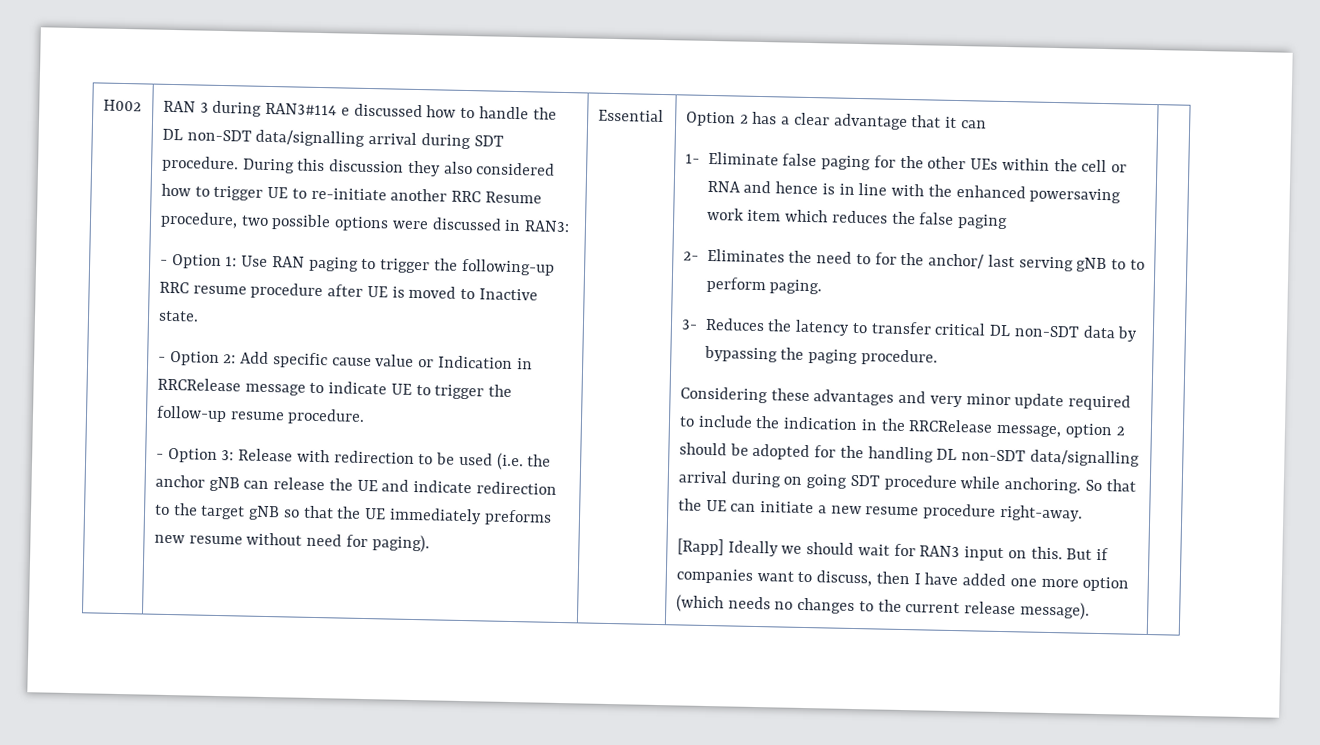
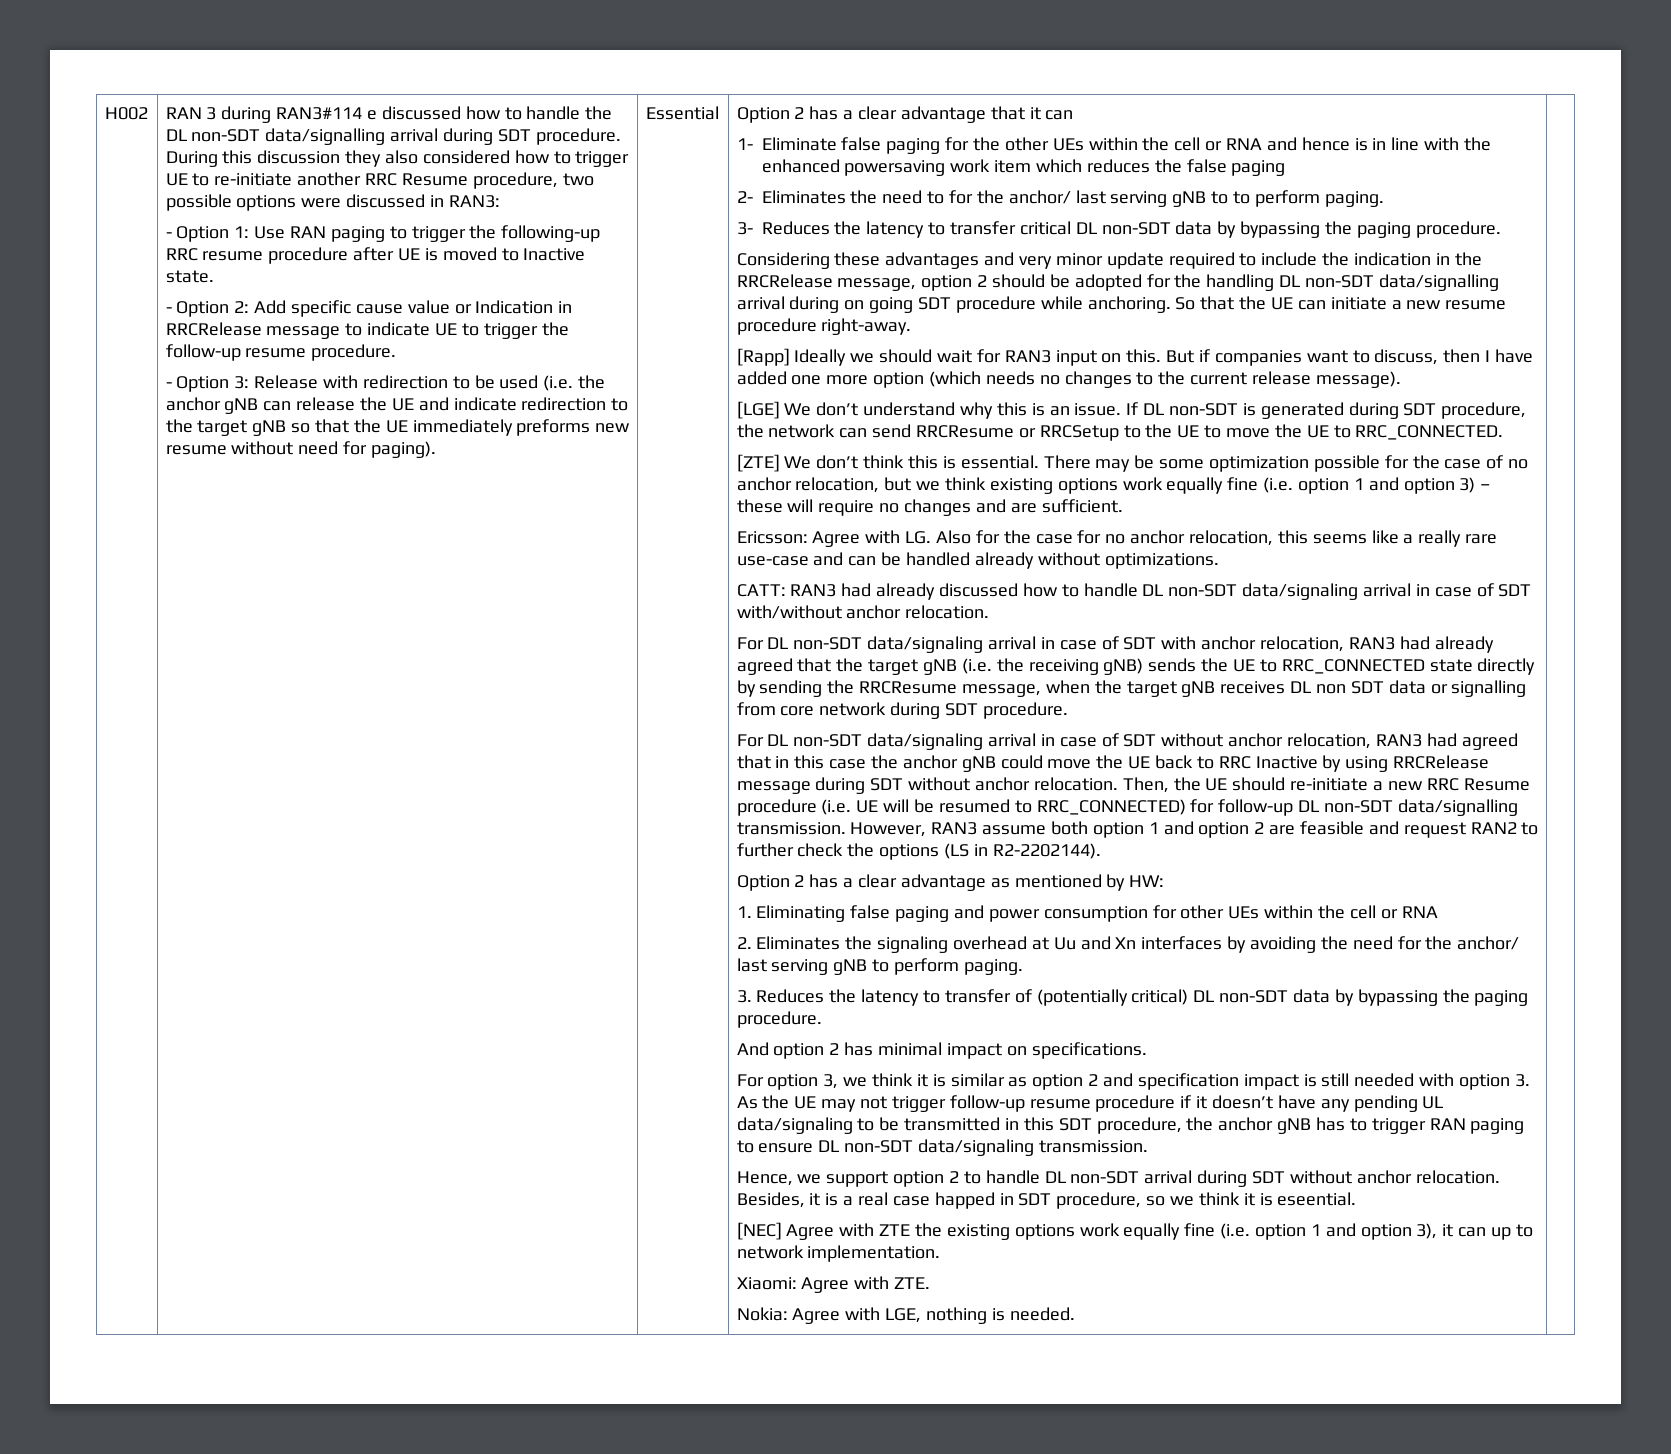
(1090, 610) none -> [736,401,1527,419] [736,424,1504,441] [736,454,1529,472] [736,477,1491,494] [736,499,1123,516] [736,530,1498,547] [736,552,1219,569] [736,583,1532,600] [736,605,990,619] [736,636,1494,653] [736,658,1536,675] [736,680,1527,697] [736,702,1068,719] [736,733,1518,750] [736,755,1490,772] [736,777,1530,794] [736,799,1518,816] [736,821,1539,838] [736,843,1101,860] [736,874,1165,891] [736,905,1438,922] [736,936,1520,953] [736,958,1023,975] [736,989,1529,1006] [736,1011,822,1028] [736,1042,1147,1059] [736,1073,1530,1090] [736,1095,1444,1112] [736,1117,1525,1134] [736,1139,1148,1156] [736,1170,1500,1187] [736,1192,1357,1209] [736,1222,1533,1240] [736,1245,941,1262] [736,1276,931,1293] [736,1307,1075,1324] // [LGE] We don’t understand why this is an issue. If DL non-SDT is generated during SDT procedure, the network can send RRCResume or RRCSetup to the UE to move the UE to RRC_CONNECTED. // [ZTE] We don’t think this is essential. There may be some optimization possible for the case of no anchor relocation, but we think existing options work equally fine (i.e. option 1 and option 3) – these will require no changes and are sufficient. // Ericsson: Agree with LG. Also for the case for no anchor relocation, this seems like a really rare use-case and can be handled already without optimizations. // CATT: RAN3 had already discussed how to handle DL non-SDT data/signaling arrival in case of SDT with/without anchor relocation. // For DL non-SDT data/signaling arrival in case of SDT with anchor relocation, RAN3 had already agreed that the target gNB (i.e. the receiving gNB) sends the UE to RRC_CONNECTED state directly by sending the RRCResume message, when the target gNB receives DL non SDT data or signalling from core network during SDT procedure. // For DL non-SDT data/signaling arrival in case of SDT without anchor relocation, RAN3 had agreed that in this case the anchor gNB could move the UE back to RRC Inactive by using RRCRelease message during SDT without anchor relocation. Then, the UE should re-initiate a new RRC Resume procedure (i.e. UE will be resumed to RRC_CONNECTED) for follow-up DL non-SDT data/signalling transmission. However, RAN3 assume both option 1 and option 2 are feasible and request RAN2 to further check the options (LS in R2-2202144). // Option 2 has a clear advantage as mentioned by HW: // 1. Eliminating false paging and power consumption for other UEs within the cell or RNA // 2. Eliminates the signaling overhead at Uu and Xn interfaces by avoiding the need for the anchor/ last serving gNB to perform paging. // 3. Reduces the latency to transfer of (potentially critical) DL non-SDT data by bypassing the paging procedure. // And option 2 has minimal impact on specifications. // For option 3, we think it is similar as option 2 and specification impact is still needed with option 3. As the UE may not trigger follow-up resume procedure if it doesn’t have any pending UL data/signaling to be transmitted in this SDT procedure, the anchor gNB has to trigger RAN paging to ensure DL non-SDT data/signaling transmission. // Hence, we support option 2 to handle DL non-SDT arrival during SDT without anchor relocation. Besides, it is a real case happed in SDT procedure, so we think it is eseential. // [NEC] Agree with ZTE the existing options work equally fine (i.e. option 1 and option 3), it can up to network implementation. // Xiaomi: Agree with ZTE. // Nokia: Agree with LGE, nothing is needed.

